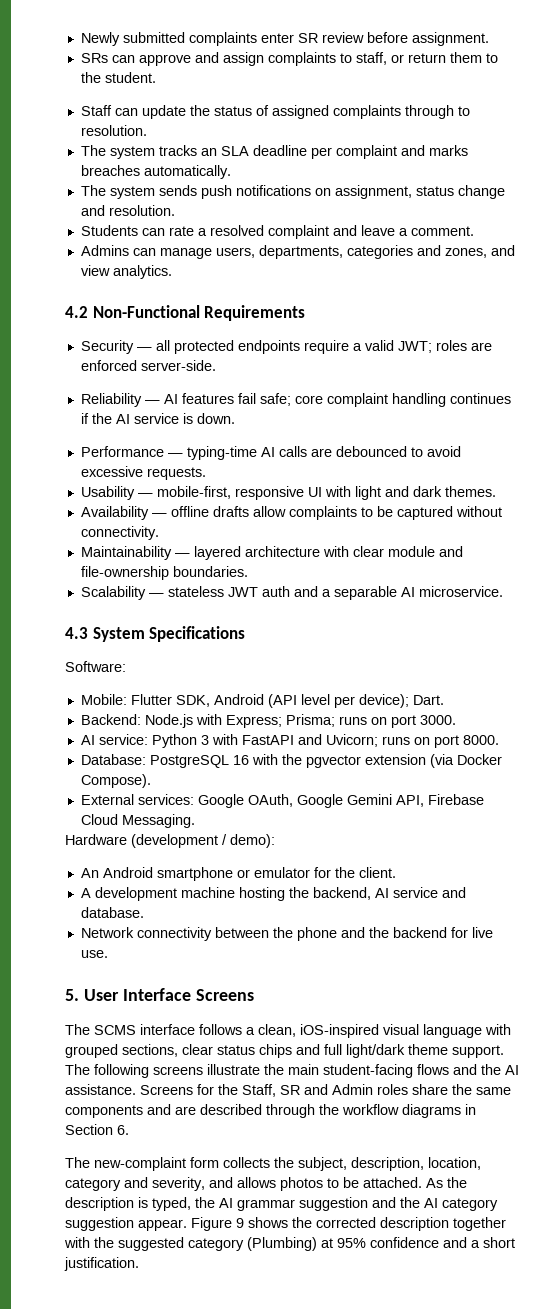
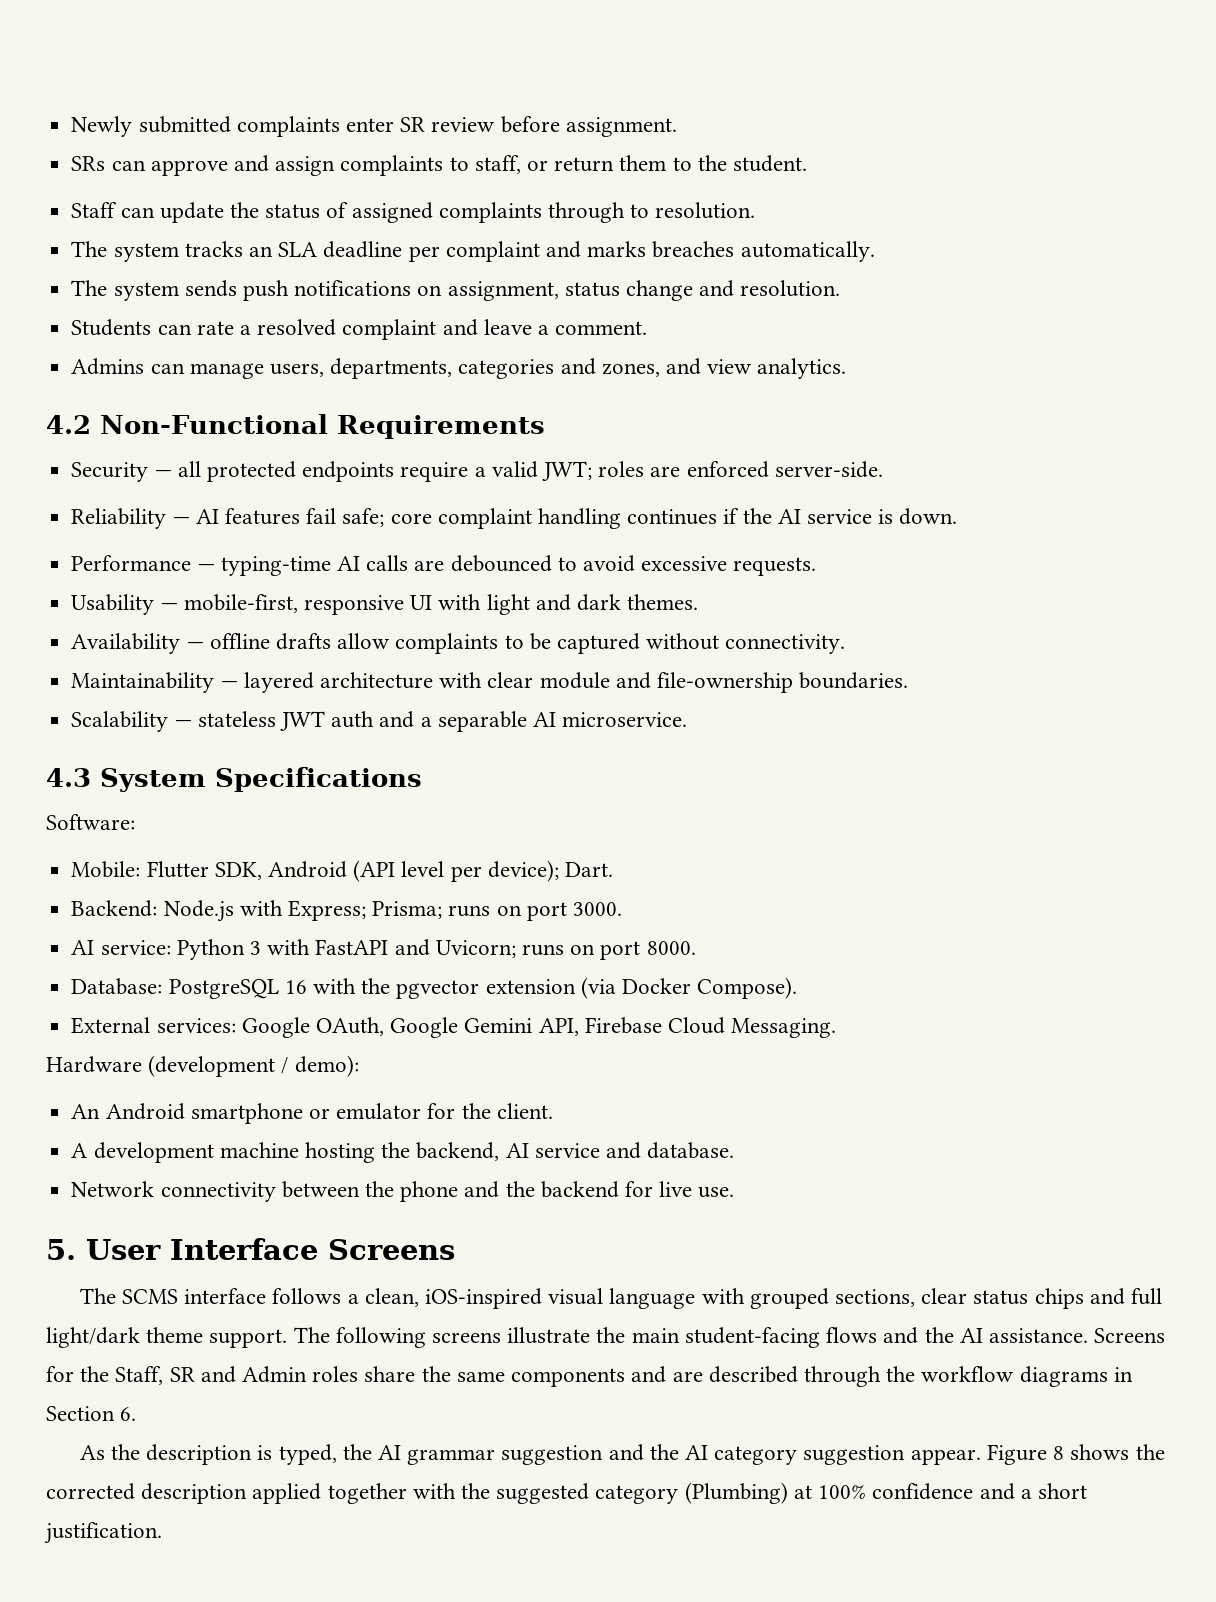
[65,1157,481,1171] [65,1177,422,1191] The new-complaint form collects the subject, description, location, category and severity, and allows photos to be attached. -> (137, 1414) none
[236,1218,244,1228] 9 -> [1053,1446,1065,1460] 8
(449, 1224) none -> [252,1483,322,1504] applied
[337,1238,366,1248] 95% -> [818,1485,867,1499] 100%

